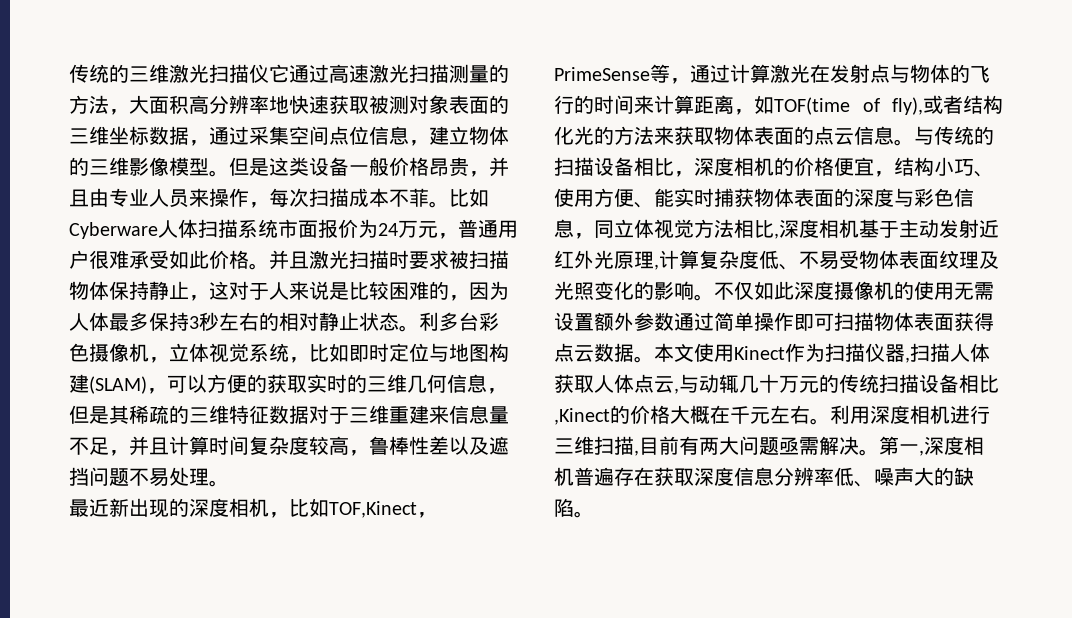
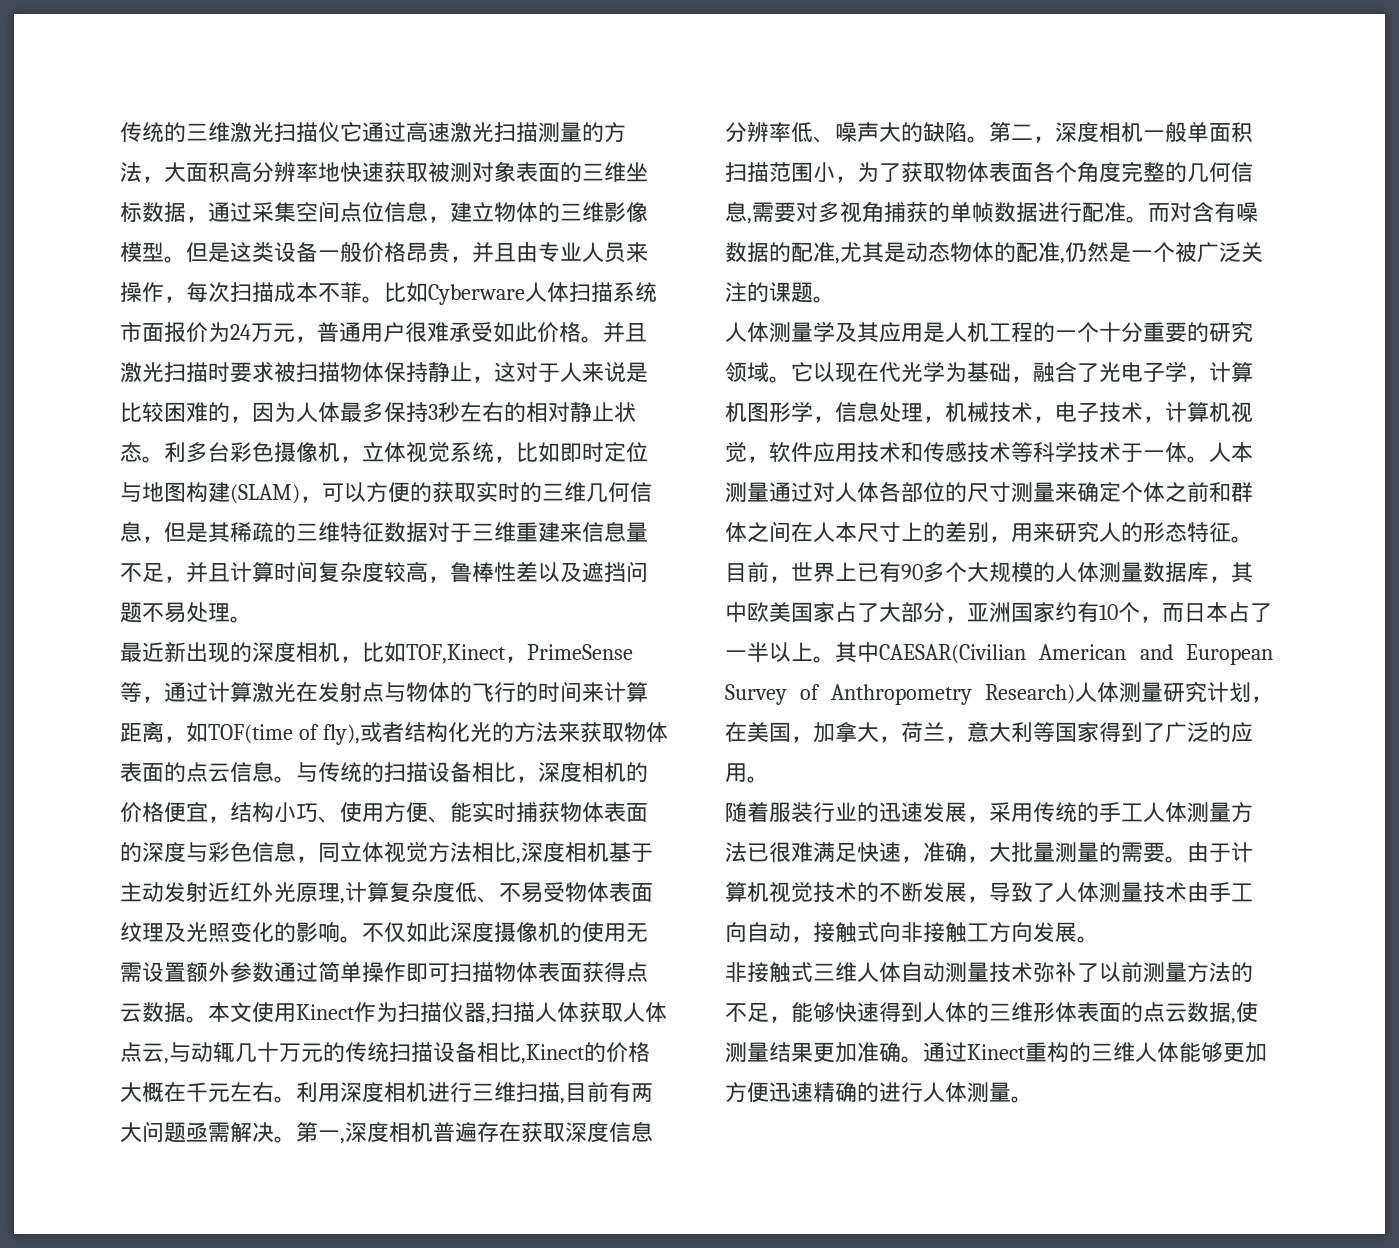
(594, 514) none -> [989,122,1253,143] [725,161,1253,183] [725,201,1258,224] [725,242,1263,264] [725,282,835,303] [725,321,1253,343] [725,361,1253,383] [725,401,1253,423] [725,442,1253,463] [725,481,1253,503] [725,521,1253,543] [725,561,1253,583] [725,602,1272,623] [725,642,1273,665] [725,681,1273,705] [725,721,1253,743] [725,763,769,783] [725,802,1253,823] [725,842,1253,863] [725,882,1253,903] [725,922,1099,943] [725,961,1253,983] [725,1002,1258,1024] [725,1042,1267,1063] [725,1082,1033,1103] 第二，深度相机一般单面积扫描范围小，为了获取物体表面各个角度完整的几何信息,需要对多视角捕获的单帧数据进行配准。而对含有噪数据的配准,尤其是动态物体的配准,仍然是一个被广泛关注的课题。 // 人体测量学及其应用是人机工程的一个十分重要的研究领域。它以现在代光学为基础，融合了光电子学，计算机图形学，信息处理，机械技术，电子技术，计算机视觉，软件应用技术和传感技术等科学技术于一体。人本测量通过对人体各部位的尺寸测量来确定个体之前和群体之间在人本尺寸上的差别，用来研究人的形态特征。目前，世界上已有90多个大规模的人体测量数据库，其中欧美国家占了大部分，亚洲国家约有10个，而日本占了一半以上。其中CAESAR(Civilian American and European Survey of Anthropometry Research)人体测量研究计划，在美国，加拿大，荷兰，意大利等国家得到了广泛的应用。 // 随着服装行业的迅速发展，采用传统的手工人体测量方法已很难满足快速，准确，大批量测量的需要。由于计算机视觉技术的不断发展，导致了人体测量技术由手工向自动，接触式向非接触工方向发展。 // 非接触式三维人体自动测量技术弥补了以前测量方法的不足，能够快速得到人体的三维形体表面的点云数据,使测量结果更加准确。通过Kinect重构的三维人体能够更加方便迅速精确的进行人体测量。

